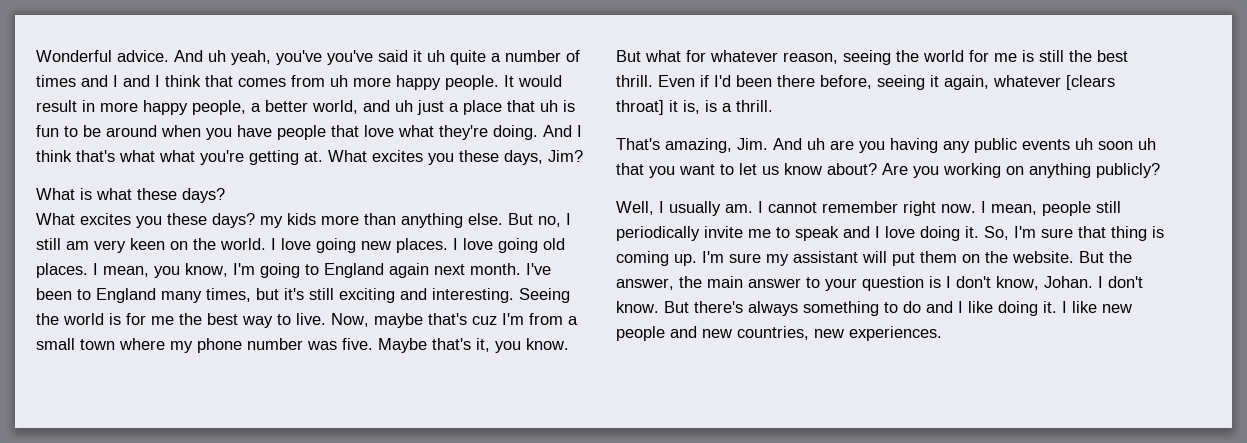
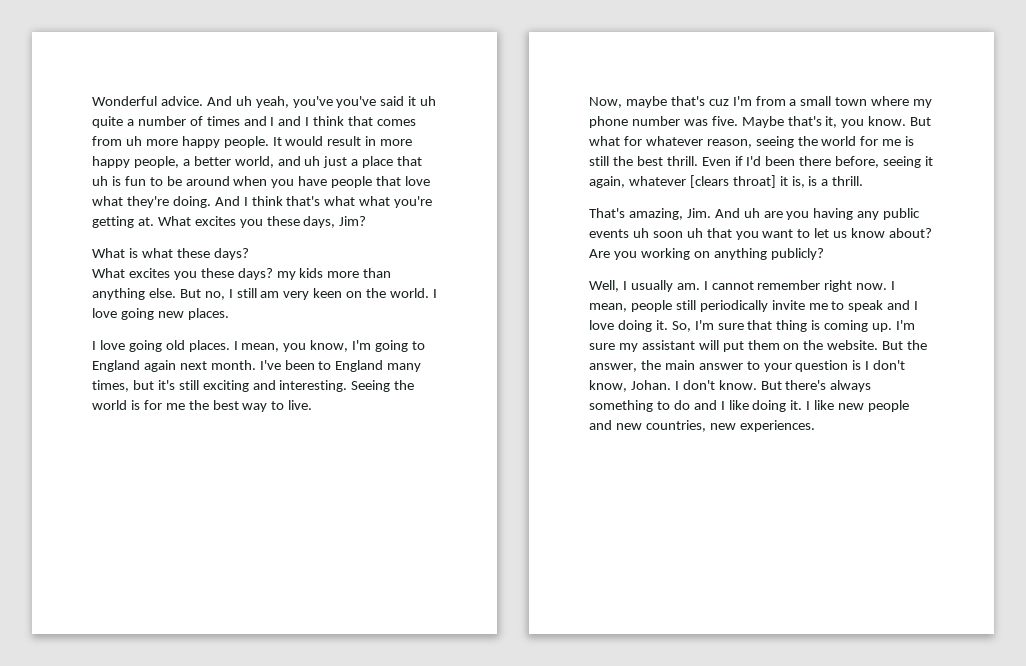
(448, 245) none -> (229, 314) //
(326, 319) none -> (313, 405) //

